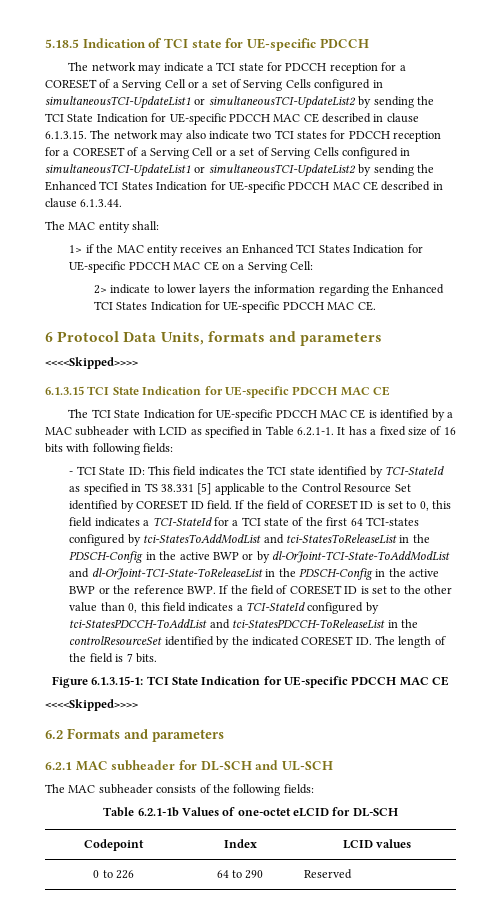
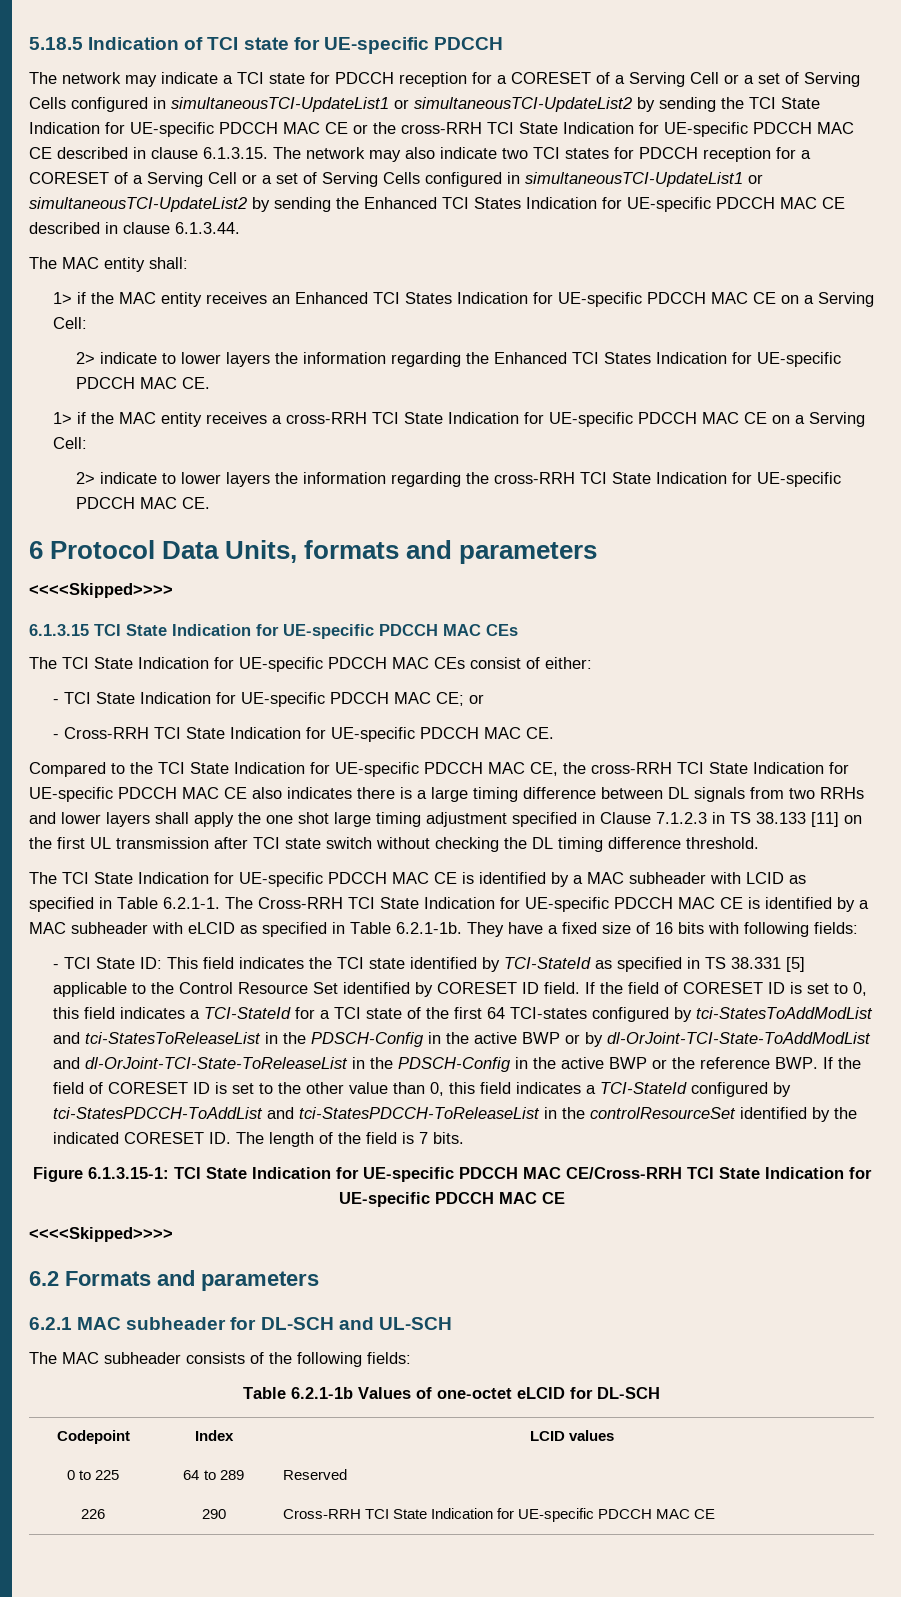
(319, 118) none -> [353,122,854,137] [29,147,52,159] or the cross-RRH TCI State Indication for UE-specific PDCCH MAC CE
(376, 306) none -> [52,412,865,427] [52,437,87,449] [76,472,842,487] [76,497,211,509] // 1> if the MAC entity receives a cross-RRH TCI State Indication for UE-specific PDCCH MAC CE on a Serving Cell: // 2> indicate to lower layers the information regarding the cross-RRH TCI State Indication for UE-specific PDCCH MAC CE.
[373,386,390,396] CE -> [486,624,518,636] [29,657,592,672] [52,692,484,707] [52,727,554,742] [29,762,849,777] [29,787,864,802] [29,812,862,827] [29,837,759,852] CEs // The TCI State Indication for UE-specific PDCCH MAC CEs consist of either: // - TCI State Indication for UE-specific PDCCH MAC CE; or // - Cross-RRH TCI State Indication for UE-specific PDCCH MAC CE. // Compared to the TCI State Indication for UE-specific PDCCH MAC CE, the cross-RRH TCI State Indication for UE-specific PDCCH MAC CE also indicates there is a large timing difference between DL signals from two RRHs and lower layers shall apply the one shot large timing adjustment specified in Clause 7.1.2.3 in TS 38.133 [11] on the first UL transmission after TCI state switch without checking the DL timing difference threshold.
[337,426,367,435] It has -> [225,897,869,912] [29,922,543,937] The Cross-RRH TCI State Indication for UE-specific PDCCH MAC CE is identified by a MAC subheader with eLCID as specified in Table 6.2.1-1b. They have
(429, 681) none -> [565,1167,872,1179] [338,1192,537,1207] CE/Cross-RRH TCI State Indication for UE-specific PDCCH MAC
[115,870,134,879] 226 -> [95,1470,120,1480] 225
[245,870,264,879] [303,869,352,879] 290 | Reserved -> [219,1470,244,1480] [282,1469,347,1480] [81,1509,105,1519] [201,1509,226,1519] [282,1508,715,1522] 289 | Reserved // 226 | 290 | Cross-RRH TCI State Indication for UE-specific PDCCH MAC CE

